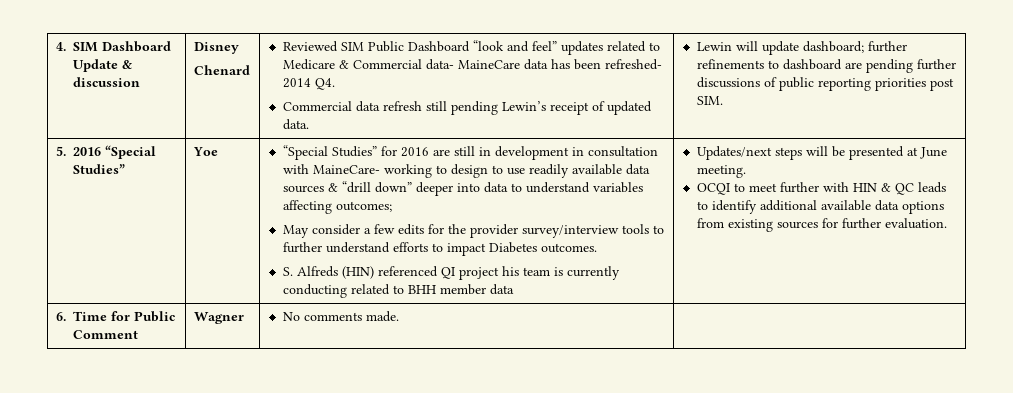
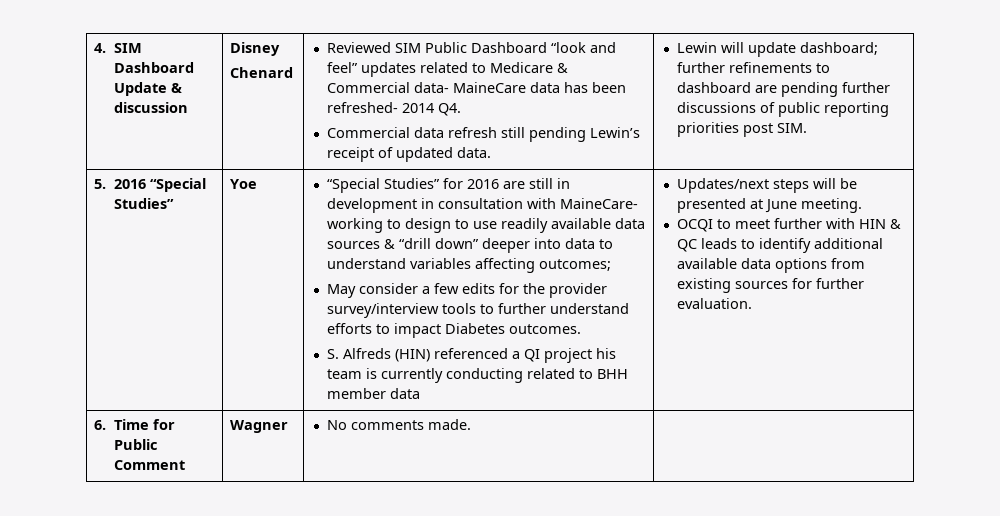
(438, 271) none -> [512,351,521,359] a

